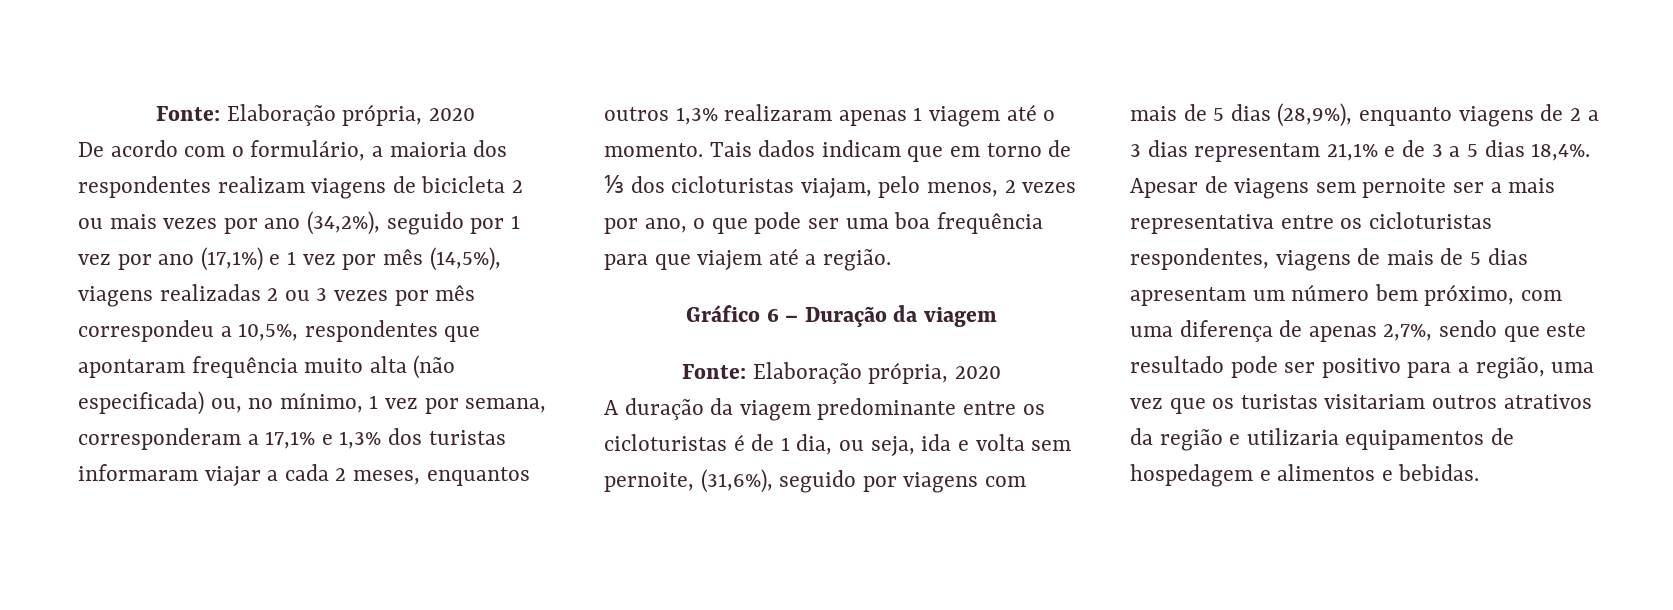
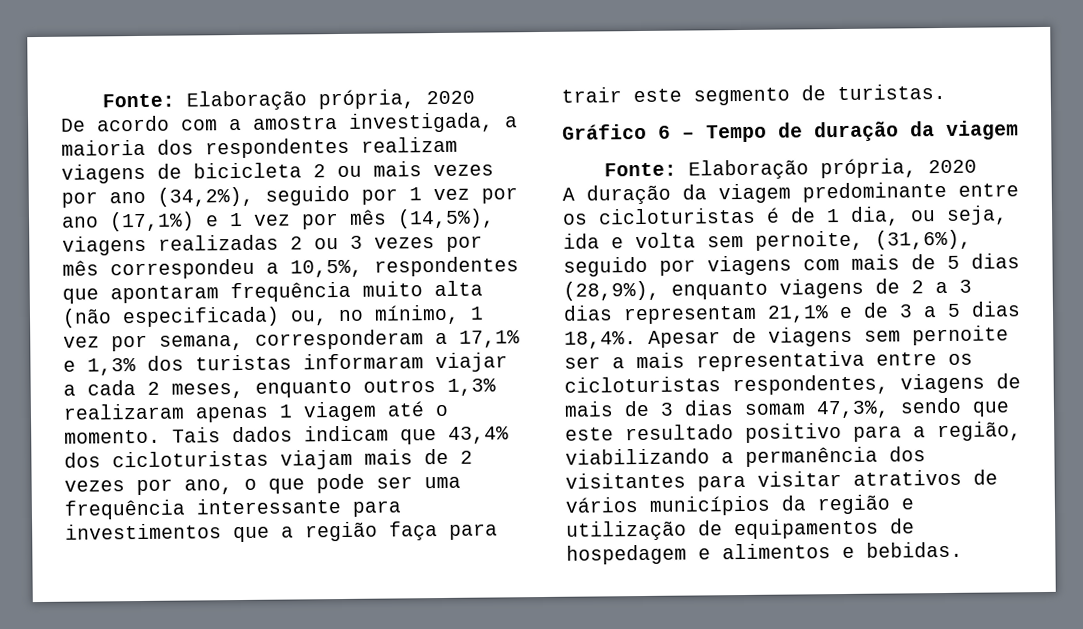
[231,140,366,161] o formulário, -> [229,112,494,133] a amostra investigada,
[426,467,530,486] enquantos -> [255,379,352,398] enquanto
[950,140,1072,157] [604,175,999,198] em torno de ⅓ dos cicloturistas viajam, pelo menos, -> [448,426,509,444] [64,448,449,470] 43,4% dos cicloturistas viajam mais de
[894,212,1043,234] [604,248,892,271] boa frequência para que viajem até a região. -> [64,498,402,520] [65,521,498,543] [561,83,946,106] frequência interessante para investimentos que a região faça para trair este segmento de turistas.
[804,306,887,327] Duração -> [706,121,899,143] Tempo de duração
[1470,248,1528,265] [1130,284,1563,306] [1130,320,1433,342] 5 dias apresentam um número bem próximo, com uma diferença de apenas 2,7%, -> [660,400,890,419] 3 dias somam 47,3%,
[1230,356,1316,378] pode ser -> (734, 432) none
[1551,362,1595,373] [1130,394,1592,414] uma vez que os turistas visitariam outros atrativos -> [565,446,926,467] [565,469,998,492] [565,495,771,516] viabilizando a permanência dos visitantes para visitar atrativos de vários municípios
[1246,428,1339,445] utilizaria -> [566,520,723,541] utilização de

